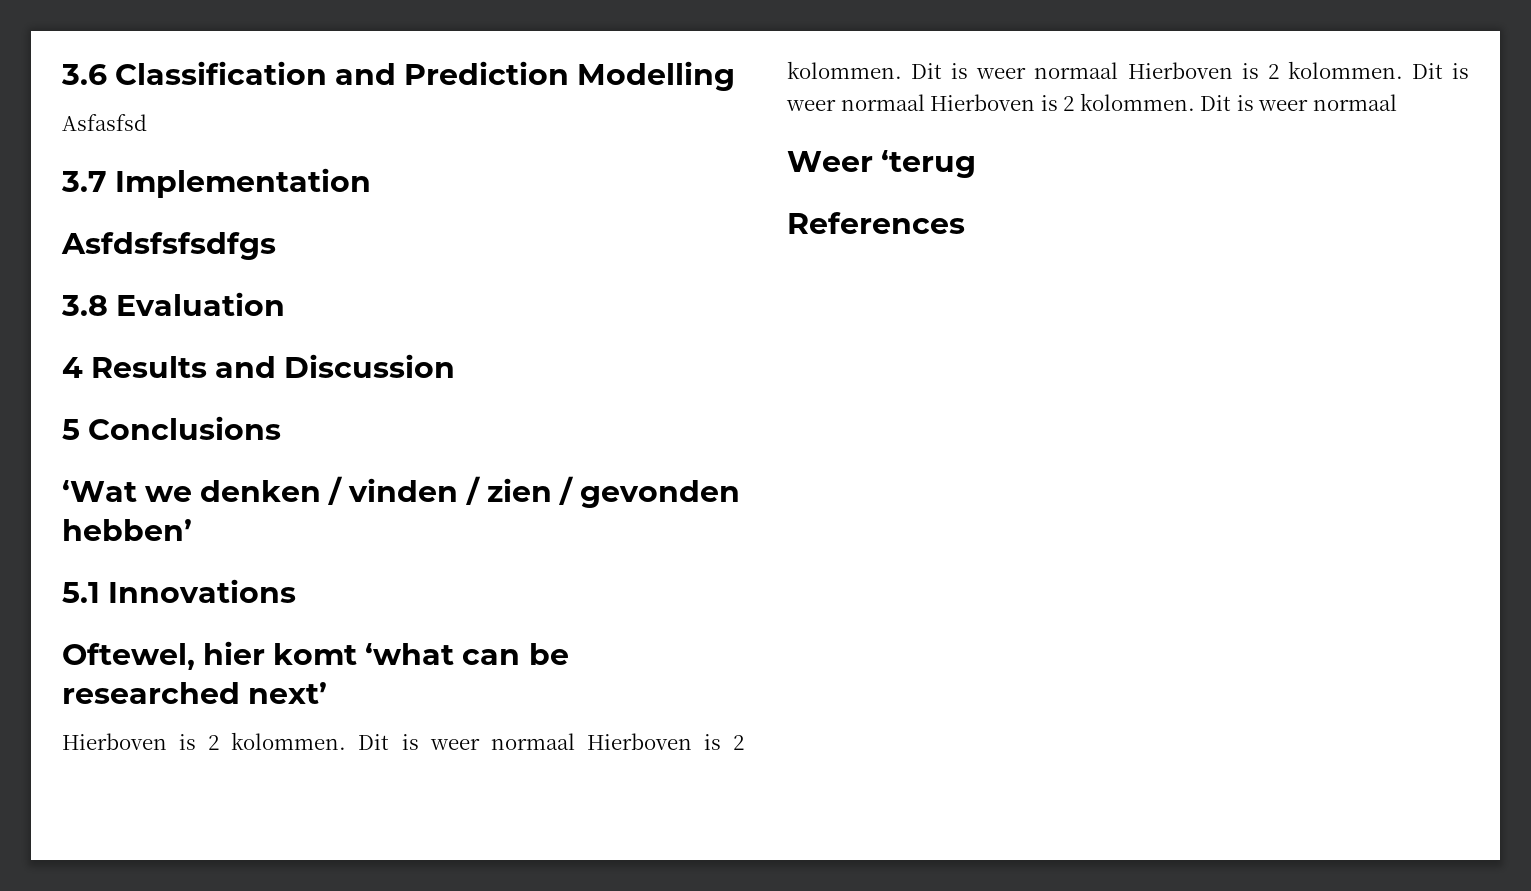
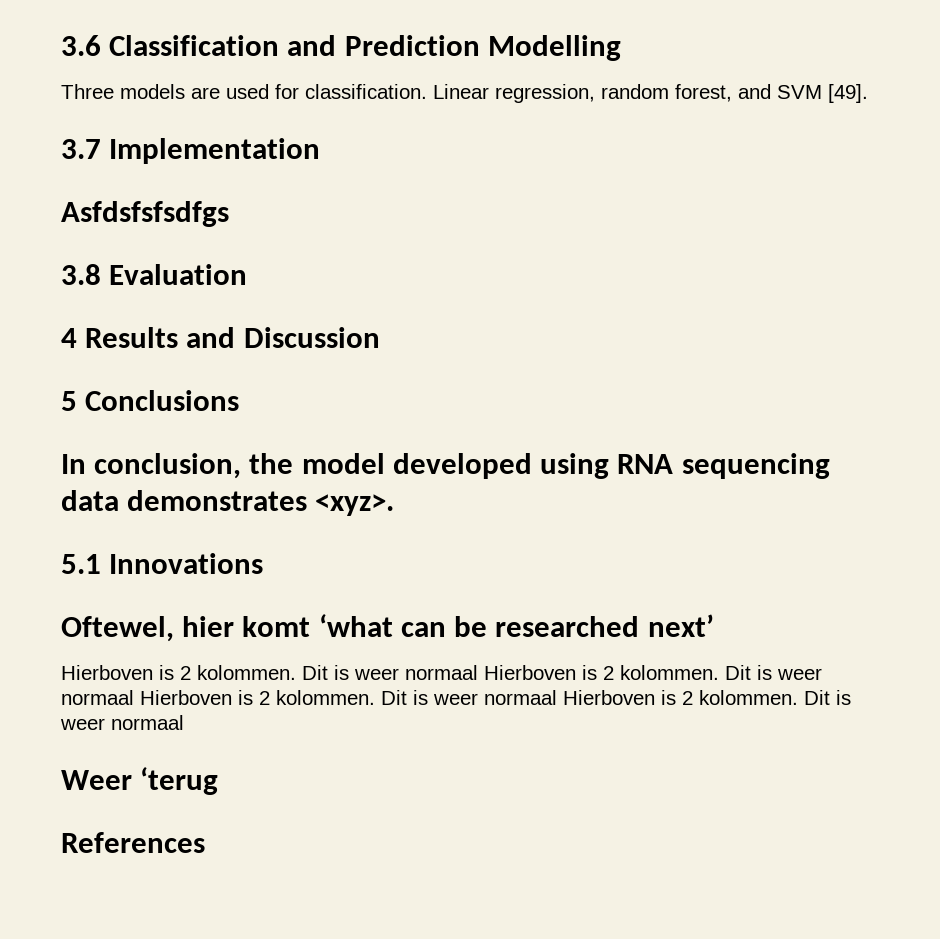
[62,114,147,131] Asfasfsd -> [61,84,868,103] Three models are used for classification. Linear regression, random forest, and SVM [49].
[62,476,740,508] [62,519,192,541] ‘Wat we denken / vinden / zien / gevonden hebben’ -> [61,453,830,479] [61,490,395,516] In conclusion, the model developed using RNA sequencing data demonstrates <xyz>.

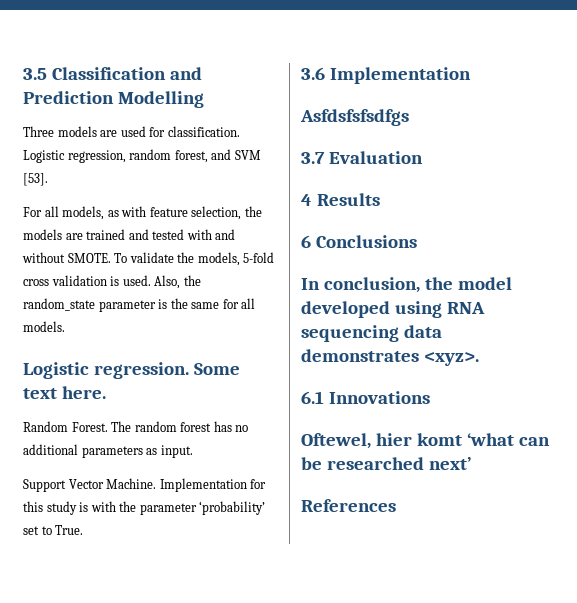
[61,35,101,56] 3.6 -> [23,68,47,80] 3.5
[433,84,489,99] Linear -> [23,150,65,163] Logistic
[828,84,868,103] [61,139,101,159] [49]. // 3.7 -> [23,173,48,186] [23,206,262,220] [23,229,236,240] [22,252,275,266] [23,275,201,289] [23,298,256,312] [23,321,65,332] [23,362,240,379] [23,386,106,399] [23,421,249,432] [23,444,193,458] [23,478,267,492] [23,501,266,515] [23,525,84,535] [301,67,325,80] [53]. // For all models, as with feature selection, the models are trained and tested with and without SMOTE. To validate the models, 5-fold cross validation is used. Also, the random_state parameter is the same for all models. // Logistic regression. Some text here. // Random Forest. The random forest has no additional parameters as input. // Support Vector Machine. Implementation for this study is with the parameter ‘probability’ set to True. // 3.6
[61,264,101,285] 3.8 -> [301,152,325,164] 3.7
[186,327,380,348] [61,391,77,411] and Discussion // 5 -> [301,235,311,248] // 6
[61,554,101,574] 5.1 -> [301,391,324,404] 6.1
[61,665,822,680] [61,690,851,705] [60,715,184,730] [61,767,219,795] // Hierboven is 2 kolommen. Dit is weer normaal Hierboven is 2 kolommen. Dit is weer normaal Hierboven is 2 kolommen. Dit is weer normaal Hierboven is 2 kolommen. Dit is weer normaal // Weer ‘terug -> (471, 463) none

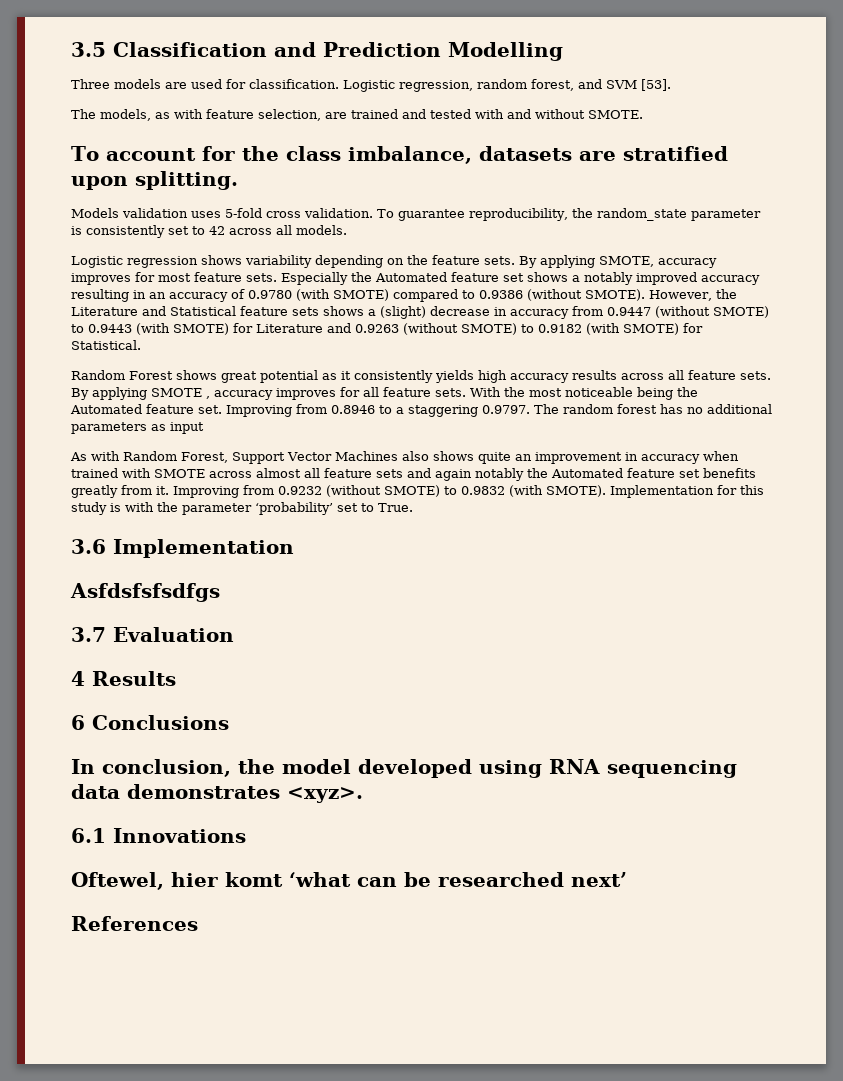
[23,206,59,217] For all -> [71,109,96,119] The
[244,206,262,217] [23,229,62,240] the models -> (321, 115) none
[114,252,275,266] [23,275,201,289] [23,298,256,312] [23,321,65,332] [23,362,240,379] [23,386,106,399] [23,421,108,432] To validate the models, 5-fold cross validation is used. Also, the random_state parameter is the same for all models. // Logistic regression. Some text here. // Random Forest. -> [71,146,728,164] [71,171,238,190] [71,208,761,221] [71,225,347,238] [71,255,717,268] [71,272,760,285] [71,289,737,302] [71,306,769,319] [71,323,703,335] [71,340,141,350] [71,370,771,383] [71,387,698,400] [70,404,530,417] // To account for the class imbalance, datasets are stratified upon splitting. // Models validation uses 5-fold cross validation. To guarantee reproducibility, the random_state parameter is consistently set to 42 across all models. // Logistic regression shows variability depending on the feature sets. By applying SMOTE, accuracy improves for most feature sets. Especially the Automated feature set shows a notably improved accuracy resulting in an accuracy of 0.9780 (with SMOTE) compared to 0.9386 (without SMOTE). However, the Literature and Statistical feature sets shows a (slight) decrease in accuracy from 0.9447 (without SMOTE) to 0.9443 (with SMOTE) for Literature and 0.9263 (without SMOTE) to 0.9182 (with SMOTE) for Statistical. // Random Forest shows great potential as it consistently yields high accuracy results across all feature sets. By applying SMOTE , accuracy improves for all feature sets. With the most noticeable being the Automated feature set. Improving from 0.8946 to a staggering 0.9797.
[160,445,193,458] [23,478,157,492] input. // Support Vector Machine. -> [170,422,204,434] [70,451,739,464] [71,468,756,481] [71,485,606,498] input // As with Random Forest, Support Vector Machines also shows quite an improvement in accuracy when trained with SMOTE across almost all feature sets and again notably the Automated feature set benefits greatly from it. Improving from 0.9232 (without SMOTE) to 0.9832 (with SMOTE).

